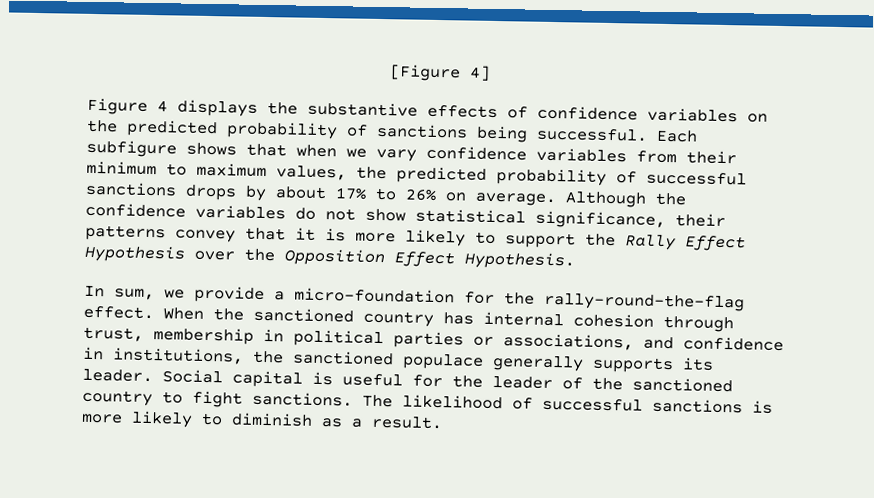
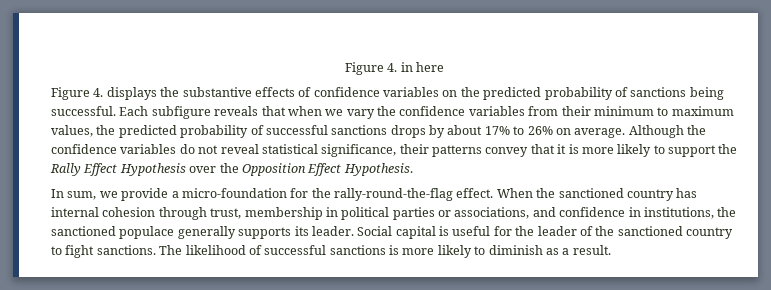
[389,64,491,82] [87,97,168,115] [Figure 4] // Figure 4 -> [344,62,445,75] [51,87,104,100] Figure 4. in here // Figure 4.
[186,142,237,156] shows -> [214,106,259,116] reveals
(417, 155) none -> [377,106,396,116] the
[365,208,406,222] show -> [220,144,259,154] reveal

